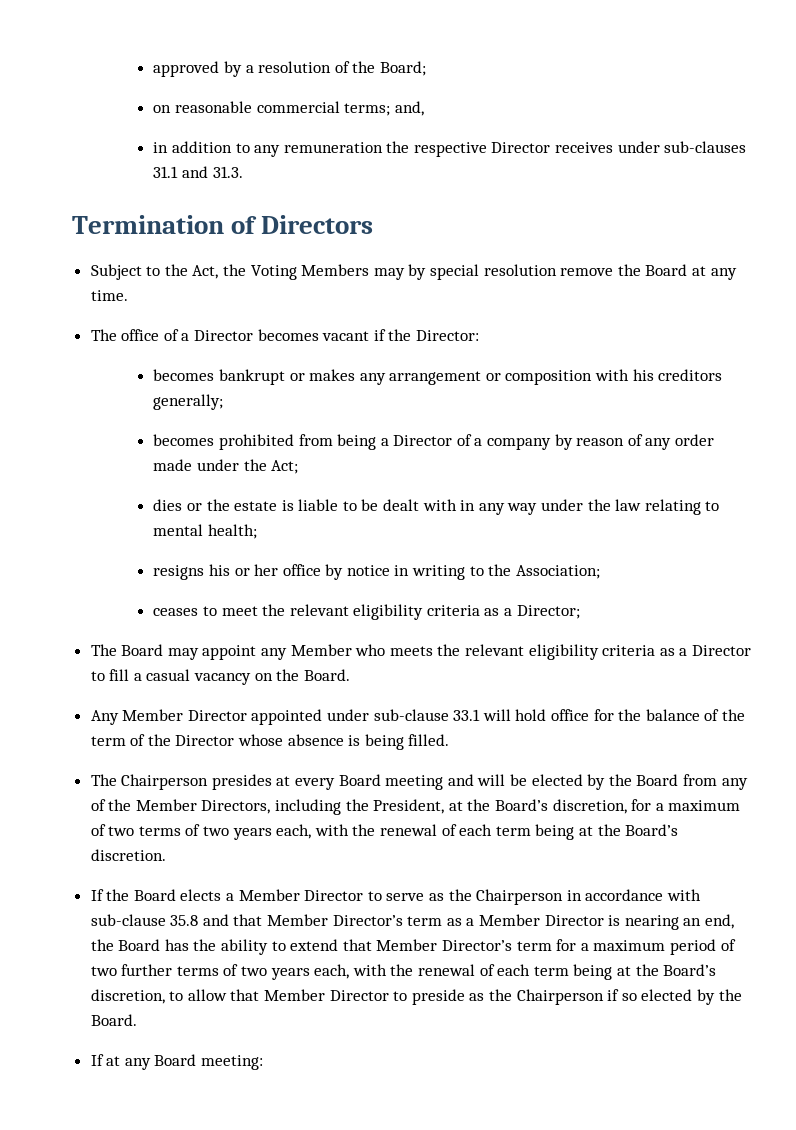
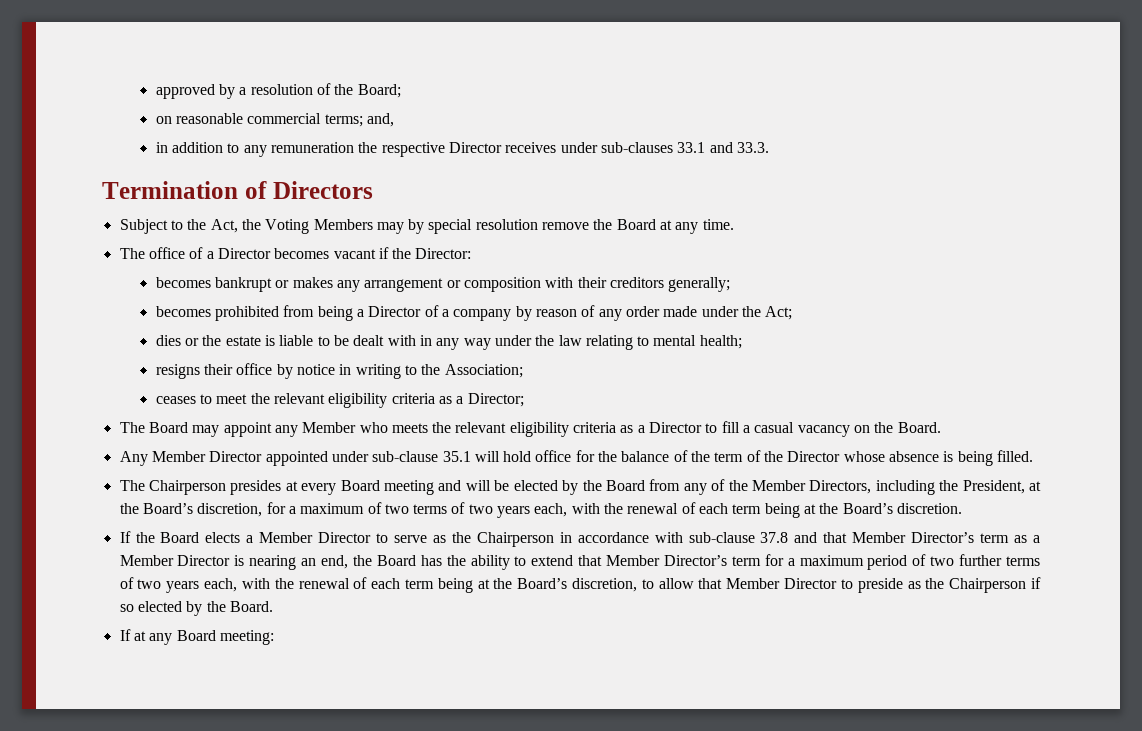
[153,166,243,178] 31.1 and 31.3. -> [677,142,769,153] 33.1 and 33.3.
[632,369,654,381] his -> [577,277,607,288] their
[208,564,279,576] his or her -> [204,364,234,375] their
[453,709,481,721] 33.1 -> [442,451,471,462] 35.1
[170,915,199,926] 35.8 -> [760,532,789,543] 37.8

